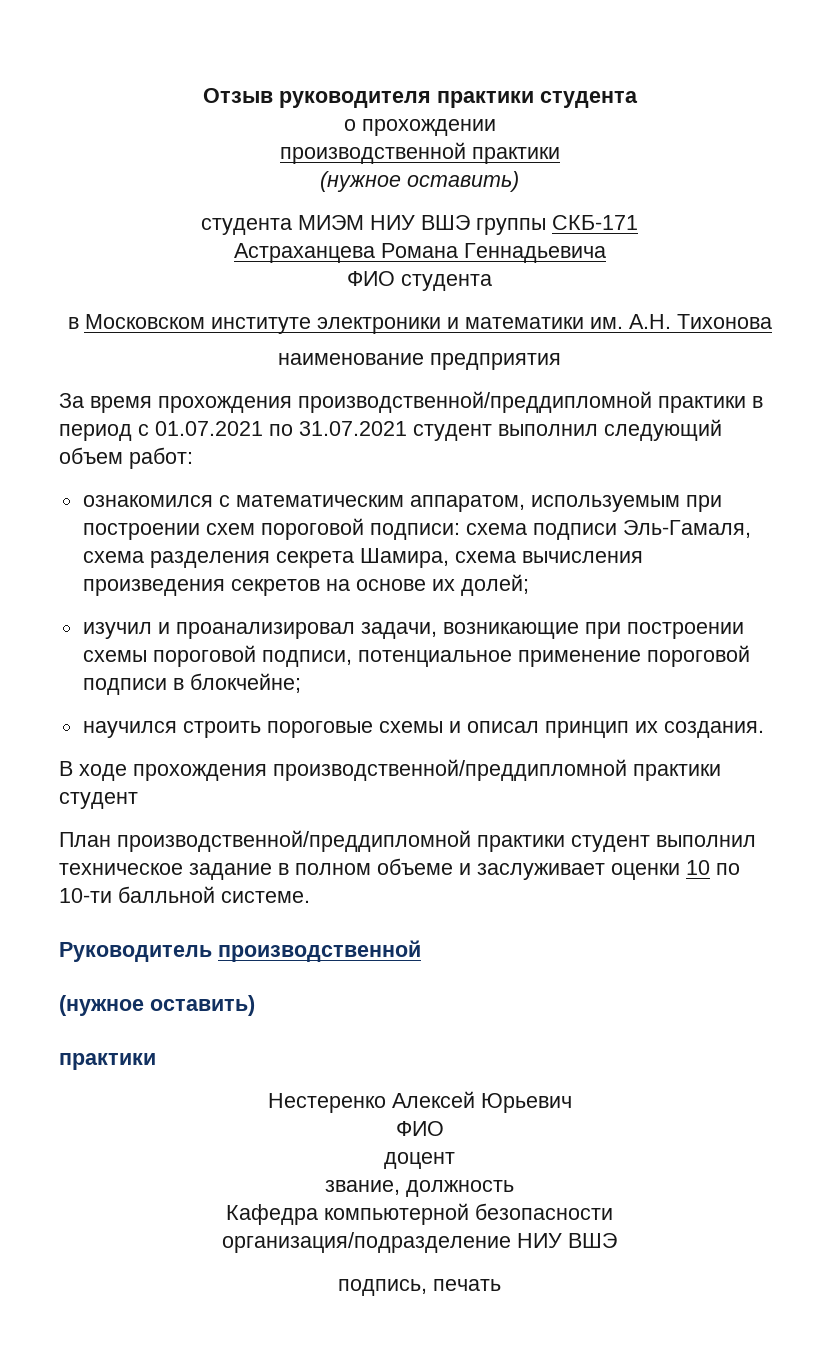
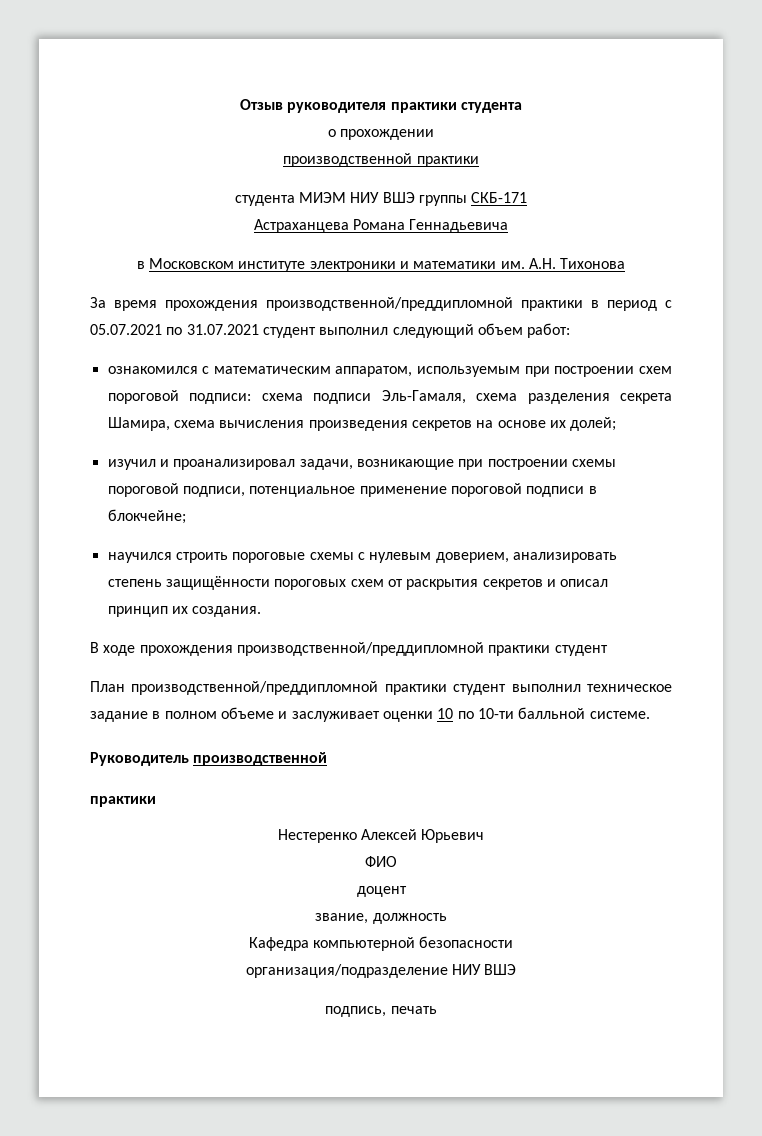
[320,171,519,192] // (нужное оставить) -> (479, 161) none
[347,271,492,291] // ФИО студента -> (509, 226) none
[278,353,561,370] // наименование предприятия -> (626, 263) none
[155,421,263,436] 01.07.2021 -> [90,324,162,335] 05.07.2021
(443, 727) none -> [357,552,617,563] [107,576,543,590] с нулевым доверием, анализировать степень защищённости пороговых схем от раскрытия секретов
[59,995,255,1016] // (нужное оставить) -> (328, 759) none

